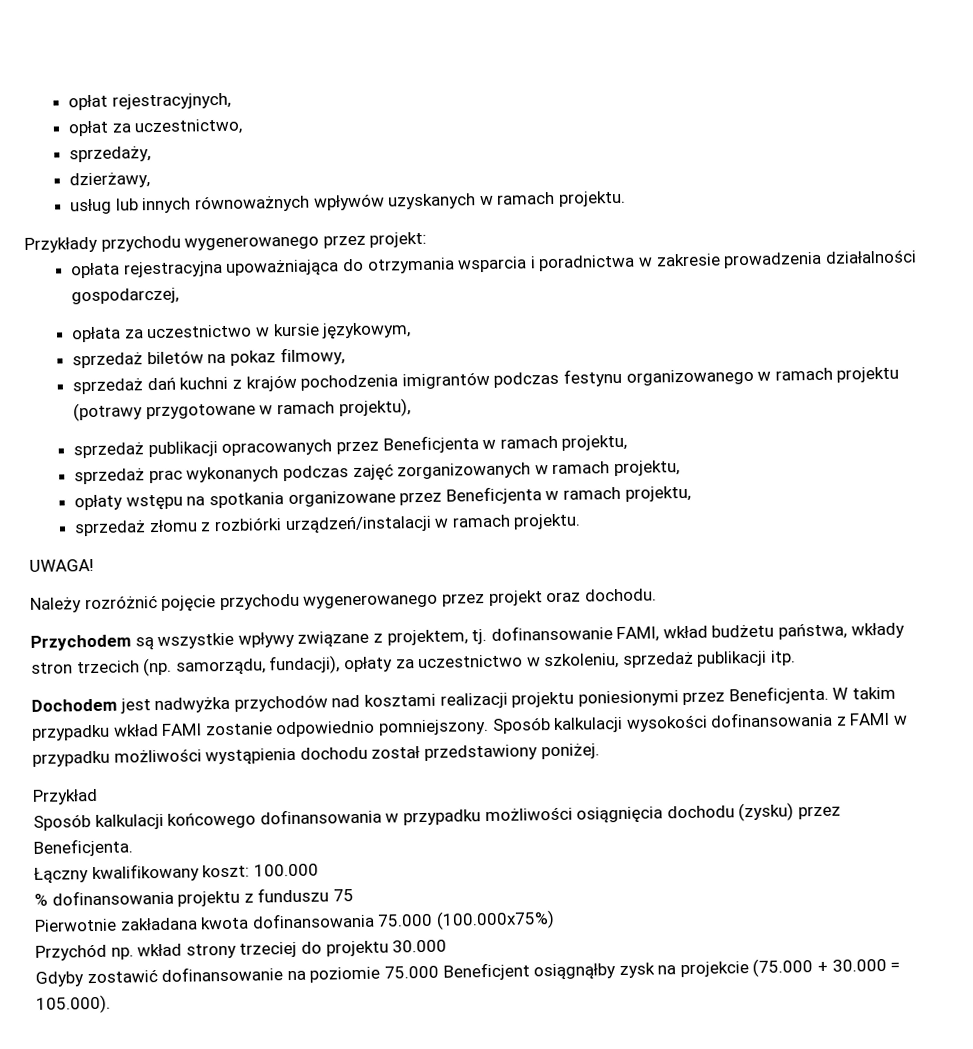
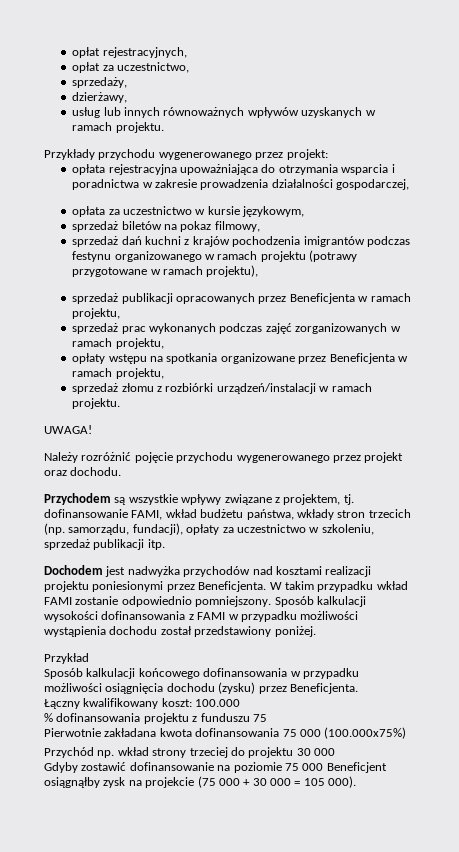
[377,913,434,927] 75.000 -> [282,729,321,737] 75 000
[392,939,448,953] 30.000 -> [296,748,335,756] 30 000
[383,965,439,979] 75.000 -> [284,763,324,771] 75 000
[752,958,901,978] [36,994,111,1014] (75.000 + 30.000 = 105.000). -> [197,776,357,788] (75 000 + 30 000 = 105 000).

